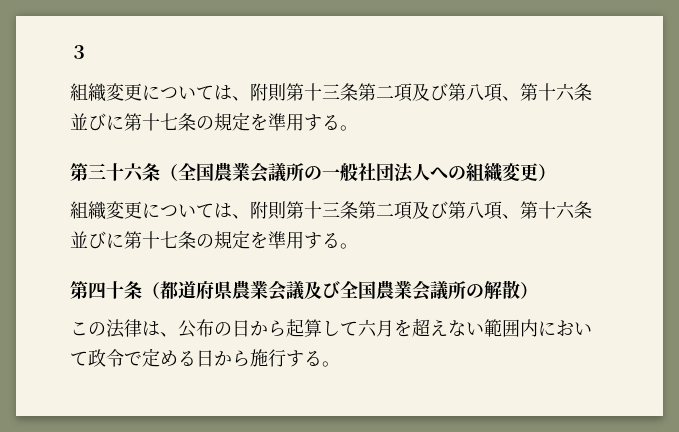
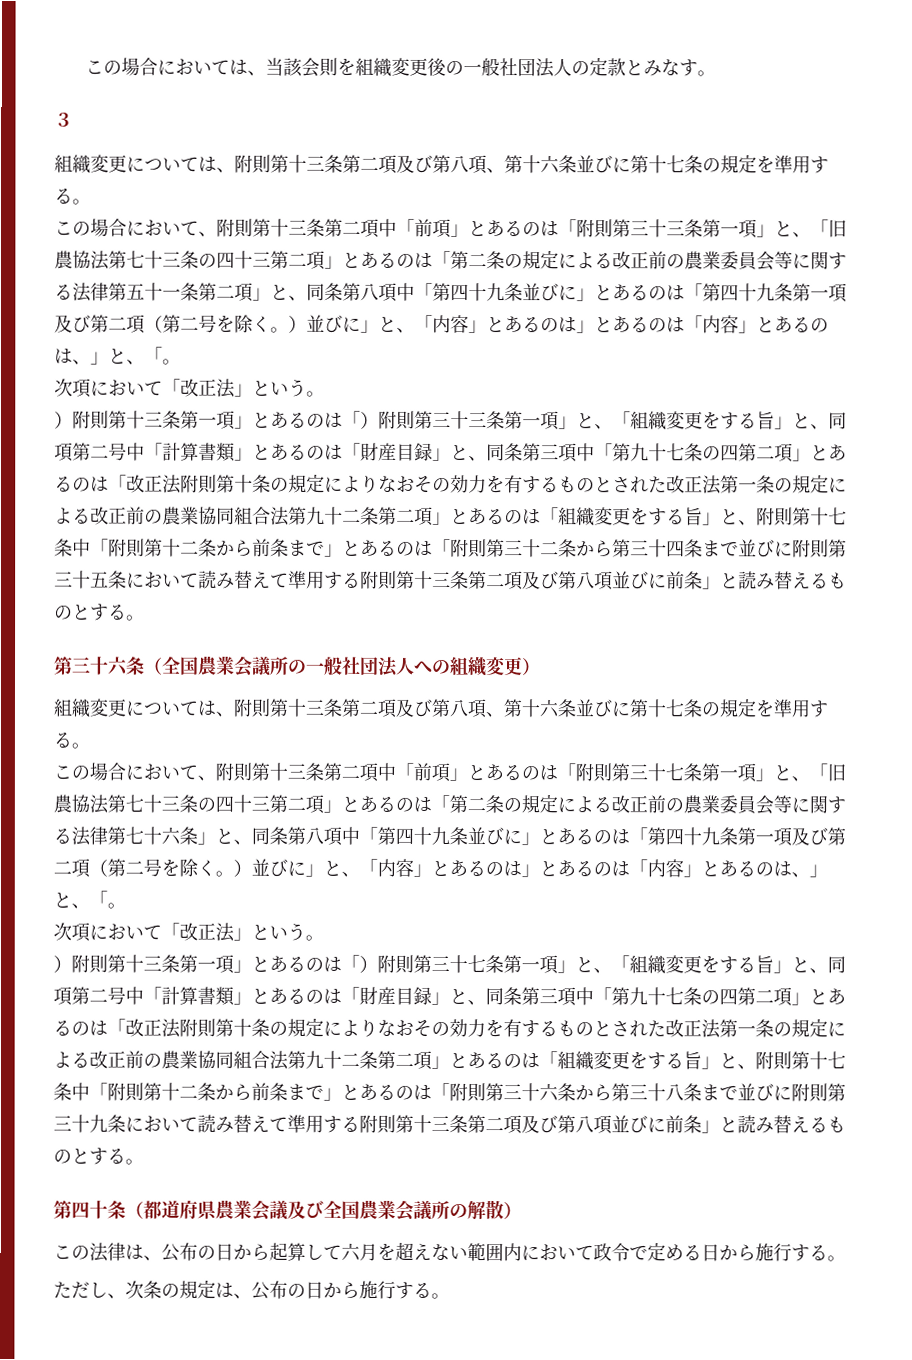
(70, 52) none -> [84,57,716,78] この場合においては、当該会則を組織変更後の一般社団法人の定款とみなす。 //
(358, 128) none -> [54,218,847,239] [54,250,847,271] [54,282,847,303] [54,314,829,334] [54,346,181,365] [54,378,325,398] [54,410,847,431] [54,442,847,463] [54,473,847,495] [54,506,847,527] [54,538,847,559] [54,570,847,591] [54,603,145,621] // この場合において、附則第十三条第二項中「前項」とあるのは「附則第三十三条第一項」と、「旧農協法第七十三条の四十三第二項」とあるのは「第二条の規定による改正前の農業委員会等に関する法律第五十一条第二項」と、同条第八項中「第四十九条並びに」とあるのは「第四十九条第一項及び第二項（第二号を除く。）並びに」と、「内容」とあるのは」とあるのは「内容」とあるのは、」と、「。 // 次項において「改正法」という。 // ）附則第十三条第一項」とあるのは「）附則第三十三条第一項」と、「組織変更をする旨」と、同項第二号中「計算書類」とあるのは「財産目録」と、同条第三項中「第九十七条の四第二項」とあるのは「改正法附則第十条の規定によりなおその効力を有するものとされた改正法第一条の規定による改正前の農業協同組合法第九十二条第二項」とあるのは「組織変更をする旨」と、附則第十七条中「附則第十二条から前条まで」とあるのは「附則第三十二条から第三十四条まで並びに附則第三十五条において読み替えて準用する附則第十三条第二項及び第八項並びに前条」と読み替えるものとする。
(358, 246) none -> [53,762,846,783] [53,794,846,815] [53,826,846,847] [53,858,828,878] [53,890,126,909] [53,922,324,942] [53,954,846,975] [53,986,846,1007] [53,1017,846,1039] [53,1050,846,1071] [53,1082,846,1103] [53,1114,846,1135] [53,1147,144,1165] // この場合において、附則第十三条第二項中「前項」とあるのは「附則第三十七条第一項」と、「旧農協法第七十三条の四十三第二項」とあるのは「第二条の規定による改正前の農業委員会等に関する法律第七十六条」と、同条第八項中「第四十九条並びに」とあるのは「第四十九条第一項及び第二項（第二号を除く。）並びに」と、「内容」とあるのは」とあるのは「内容」とあるのは、」と、「。 // 次項において「改正法」という。 // ）附則第十三条第一項」とあるのは「）附則第三十七条第一項」と、「組織変更をする旨」と、同項第二号中「計算書類」とあるのは「財産目録」と、同条第三項中「第九十七条の四第二項」とあるのは「改正法附則第十条の規定によりなおその効力を有するものとされた改正法第一条の規定による改正前の農業協同組合法第九十二条第二項」とあるのは「組織変更をする旨」と、附則第十七条中「附則第十二条から前条まで」とあるのは「附則第三十六条から第三十八条まで並びに附則第三十九条において読み替えて準用する附則第十三条第二項及び第八項並びに前条」と読み替えるものとする。
(340, 364) none -> [53,1279,450,1300] // ただし、次条の規定は、公布の日から施行する。

